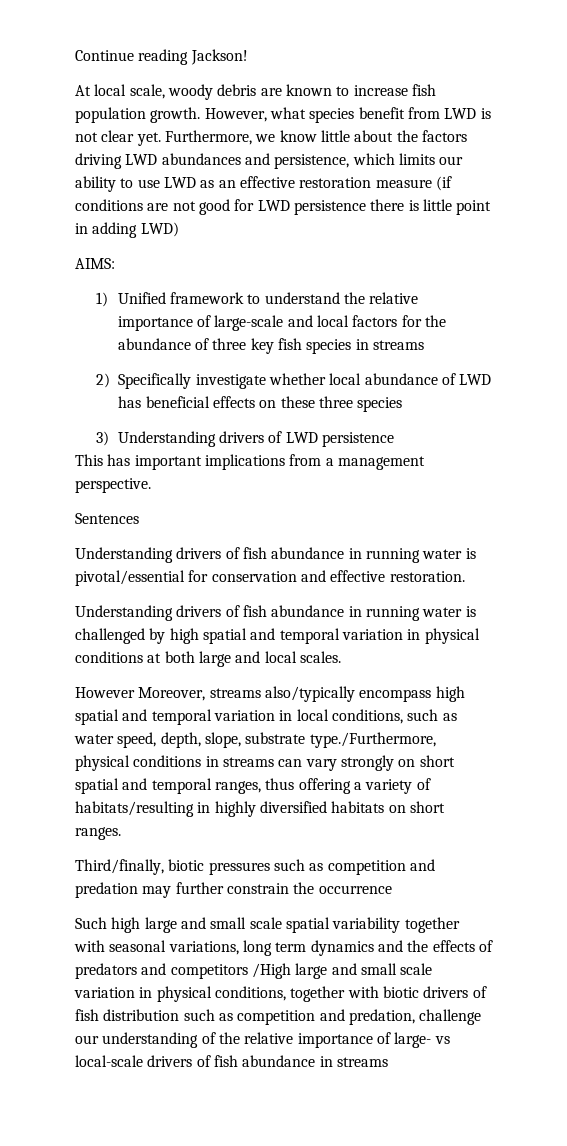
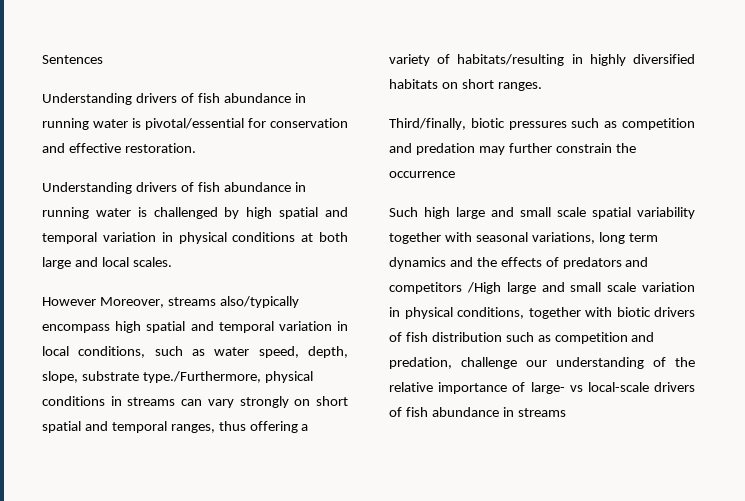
[75,49,248,65] [75,84,436,100] [75,107,491,123] [75,130,467,146] [75,153,464,169] [75,176,452,192] [75,199,492,215] [75,222,179,238] [75,258,115,269] [96,292,419,307] [117,315,446,331] [117,338,424,354] [96,373,492,389] [118,396,403,412] [96,431,394,447] [75,454,425,470] [75,478,151,493] Continue reading Jackson! // At local scale, woody debris are known to increase fish population growth. However, what species benefit from LWD is not clear yet. Furthermore, we know little about the factors driving LWD abundances and persistence, which limits our ability to use LWD as an effective restoration measure (if conditions are not good for LWD persistence there is little point in adding LWD) // AIMS: // 1) Unified framework to understand the relative importance of large-scale and local factors for the abundance of three key fish species in streams // 2) Specifically investigate whether local abundance of LWD has beneficial effects on these three species // 3) Understanding drivers of LWD persistence // This has important implications from a management perspective. // -> (42, 59) none

